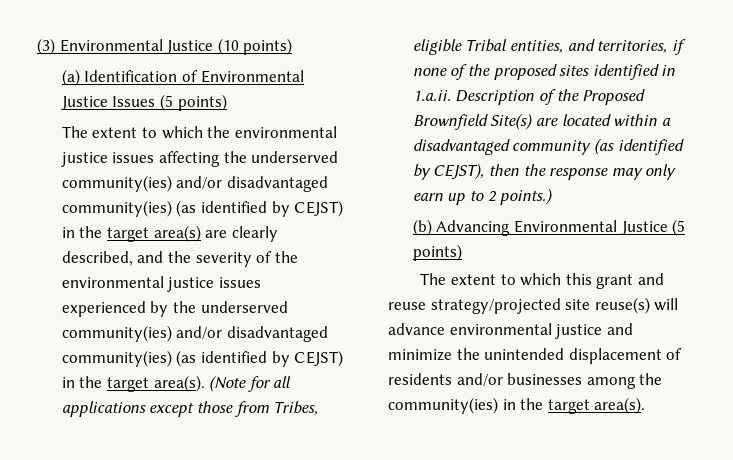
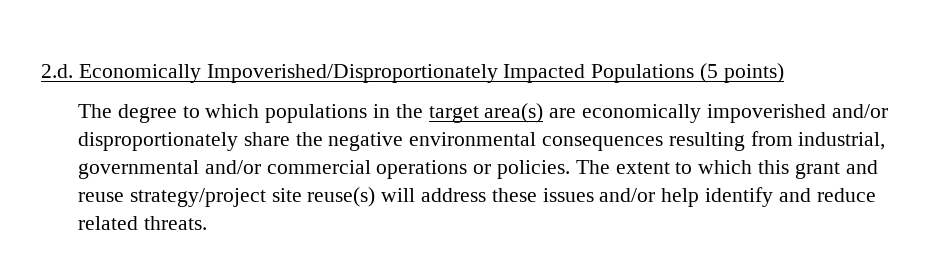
[37,38,293,55] [61,69,304,86] [60,94,227,111] [61,126,337,139] [60,151,339,167] [61,175,329,192] [61,200,344,217] (3) Environmental Justice (10 points) // (a) Identification of Environmental Justice Issues (5 points) // The extent to which the environmental justice issues affecting the underserved community(ies) and/or disadvantaged community(ies) (as identified by CEJST) -> [41,63,784,83] [77,104,368,123] 2.d. Economically Impoverished/Disproportionately Impacted Populations (5 points) // The degree to which populations
[231,226,278,242] [61,251,298,267] [61,276,262,292] [61,301,288,317] [61,325,329,342] [61,350,344,367] [61,375,292,392] [61,401,319,417] [412,39,686,55] [412,64,676,80] [412,89,646,105] [412,113,671,130] [412,138,684,155] [412,163,677,180] [412,188,554,205] [412,219,686,236] [412,244,462,261] clearly described, and the severity of the environmental justice issues experienced by the underserved community(ies) and/or disadvantaged community(ies) (as identified by CEJST) in the target area(s). (Note for all applications except those from Tribes, eligible Tribal entities, and territories, if none of the proposed sites identified in 1.a.ii. Description of the Proposed Brownfield Site(s) are located within a disadvantaged community (as identified by CEJST), then the response may only earn up to 2 points.) // (b) Advancing Environmental Justice (5 points) // -> [581,104,888,123] [77,131,886,151] [77,160,570,179] economically impoverished and/or disproportionately share the negative environmental consequences resulting from industrial, governmental and/or commercial operations or policies.
[430,298,561,314] strategy/projected -> [129,188,266,207] strategy/project
[388,323,633,339] [388,348,683,364] [388,373,663,389] [388,397,646,414] advance environmental justice and minimize the unintended displacement of residents and/or businesses among the community(ies) in the target area(s). -> [420,187,876,207] [77,216,207,230] address these issues and/or help identify and reduce related threats.

